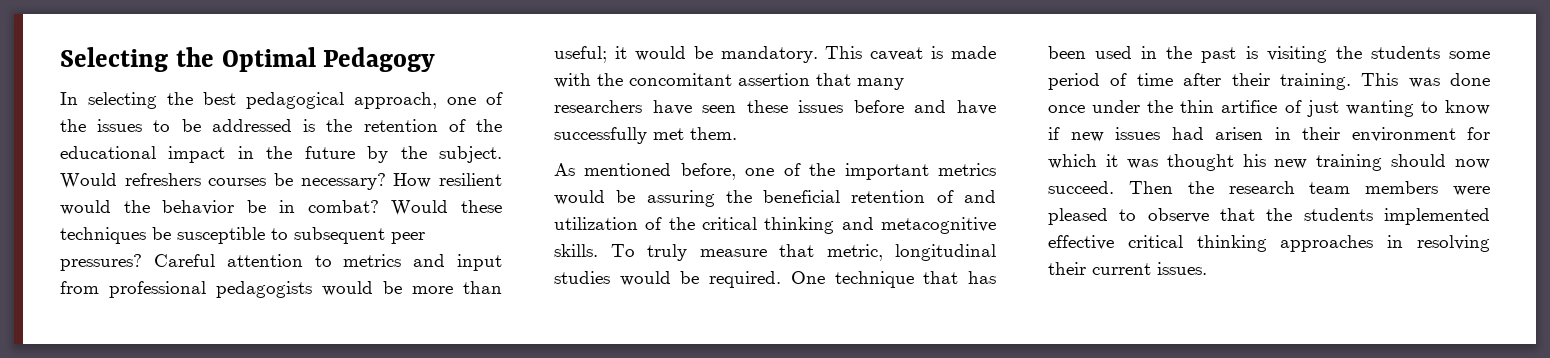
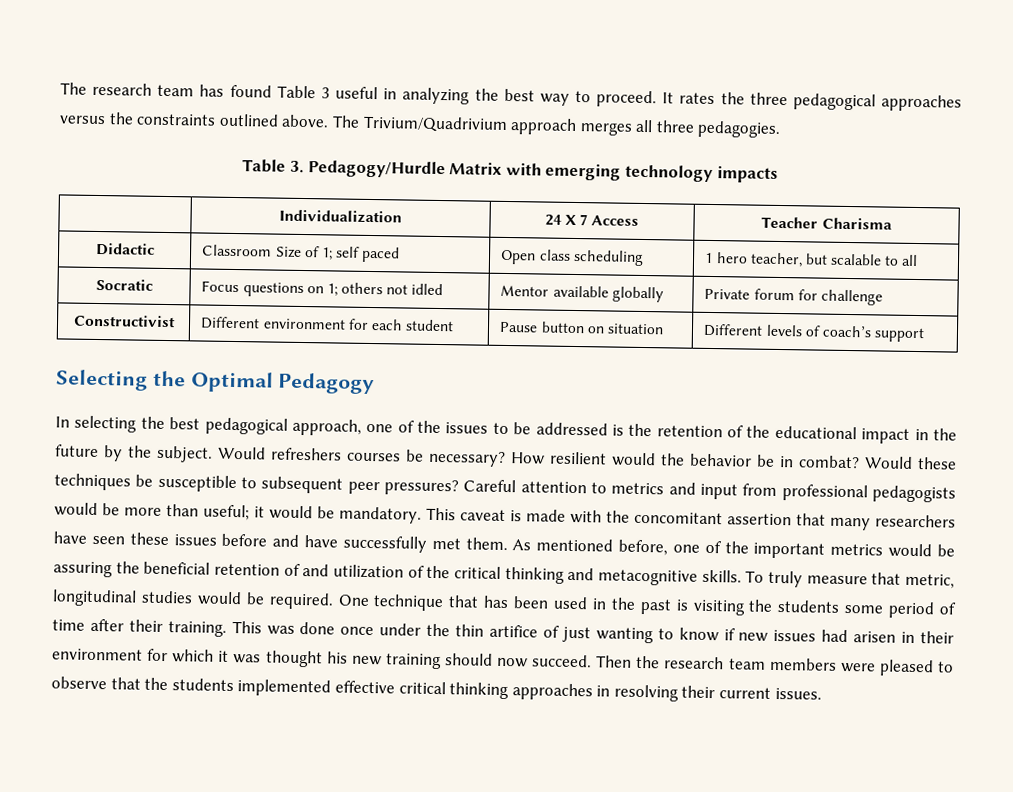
(60, 59) none -> [60,82,962,112] [59,112,782,138] [242,159,778,183] [279,209,402,224] [544,214,640,226] [761,216,892,230] [95,242,155,256] [202,244,401,263] [500,249,644,266] [704,252,919,268] [95,278,153,291] [201,280,444,298] [500,284,664,303] [704,288,883,306] [72,314,176,328] [200,316,455,332] [499,321,664,335] [703,323,926,343] The research team has found Table 3 useful in analyzing the best way to proceed. It rates the three pedagogical approaches versus the constraints outlined above. The Trivium/Quadrivium approach merges all three pedagogies. // Table 3. Pedagogy/Hurdle Matrix with emerging technology impacts // | Individualization | 24 X 7 Access | Teacher Charisma // Didactic | Classroom Size of 1; self paced | Open class scheduling | 1 hero teacher, but scalable to all // Socratic | Focus questions on 1; others not idled | Mentor available globally | Private forum for challenge // Constructivist | Different environment for each student | Pause button on situation | Different levels of coach’s support //
(737, 133) // -> (508, 544) none

